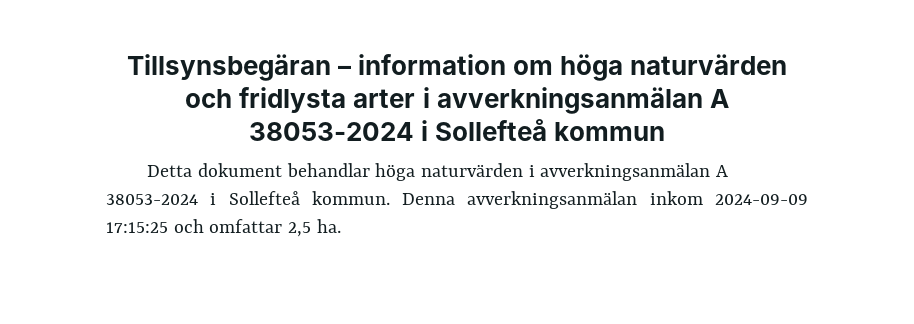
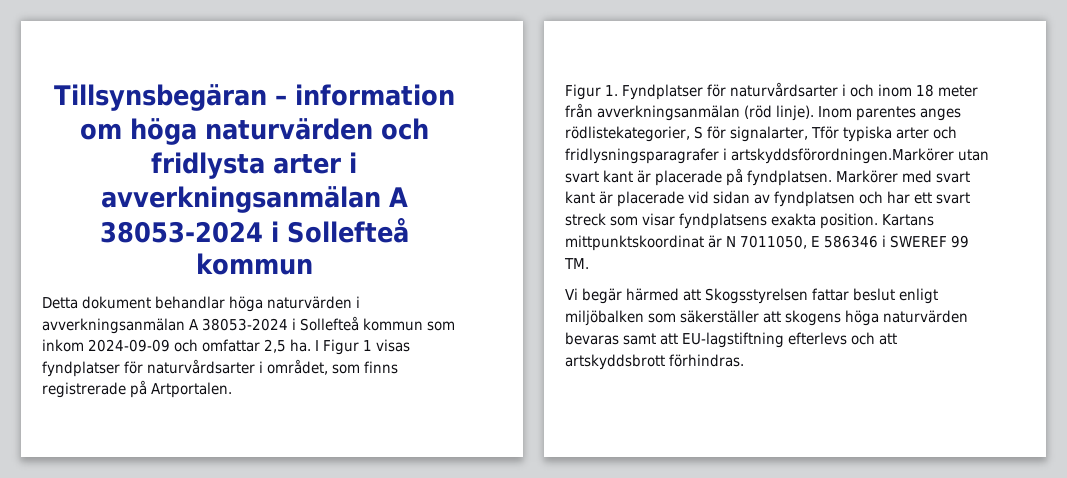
[311,191,638,209] kommun. Denna avverkningsanmälan -> [363,318,455,331] kommun som
[106,222,168,233] 17:15:25 -> (170, 345) none
(341, 226) none -> [315,339,410,355] [42,359,398,377] [42,380,232,398] [565,82,978,100] [565,103,961,121] [565,126,957,142] [565,148,989,164] [565,168,970,186] [565,191,970,207] [565,213,934,229] [565,235,969,251] [564,258,589,269] [565,288,938,304] [565,310,968,326] [565,332,897,348] [565,354,744,370] I Figur 1 visas fyndplatser för naturvårdsarter i området, som finns registrerade på Artportalen. // Figur 1. Fyndplatser för naturvårdsarter i och inom 18 meter från avverkningsanmälan (röd linje). Inom parentes anges rödlistekategorier, S för signalarter, Tför typiska arter och fridlysningsparagrafer i artskyddsförordningen.Markörer utan svart kant är placerade på fyndplatsen. Markörer med svart kant är placerade vid sidan av fyndplatsen och har ett svart streck som visar fyndplatsens exakta position. Kartans mittpunktskoordinat är N 7011050, E 586346 i SWEREF 99 TM. // Vi begär härmed att Skogsstyrelsen fattar beslut enligt miljöbalken som säkerställer att skogens höga naturvärden bevaras samt att EU-lagstiftning efterlevs och att artskyddsbrott förhindras.

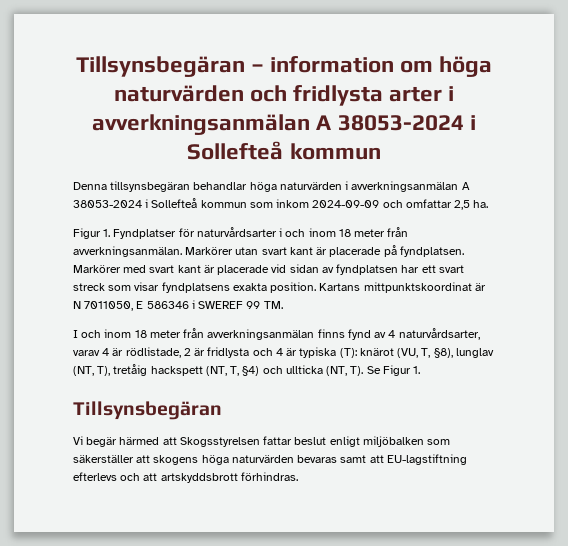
[42,296,151,309] Detta dokument -> [73,181,191,192] Denna tillsynsbegäran
[315,339,410,355] [42,359,398,377] [42,380,232,398] I Figur 1 visas fyndplatser för naturvårdsarter i området, som finns registrerade på Artportalen. -> (489, 204) none
[597,105,961,121] [565,126,957,142] [565,148,954,164] avverkningsanmälan (röd linje). Inom parentes anges rödlistekategorier, S för signalarter, Tför typiska arter och fridlysningsparagrafer i artskyddsförordningen.Markörer -> [73,246,234,257] avverkningsanmälan. Markörer
[859,191,883,204] och -> (399, 269) none
(589, 263) none -> [73,328,480,340] [73,347,494,358] [73,364,421,376] [73,401,222,420] // I och inom 18 meter från avverkningsanmälan finns fynd av 4 naturvårdsarter, varav 4 är rödlistade, 2 är fridlysta och 4 är typiska (T): knärot (VU, T, §8), lunglav (NT, T), tretåig hackspett (NT, T, §4) och ullticka (NT, T). Se Figur 1. // Tillsynsbegäran

